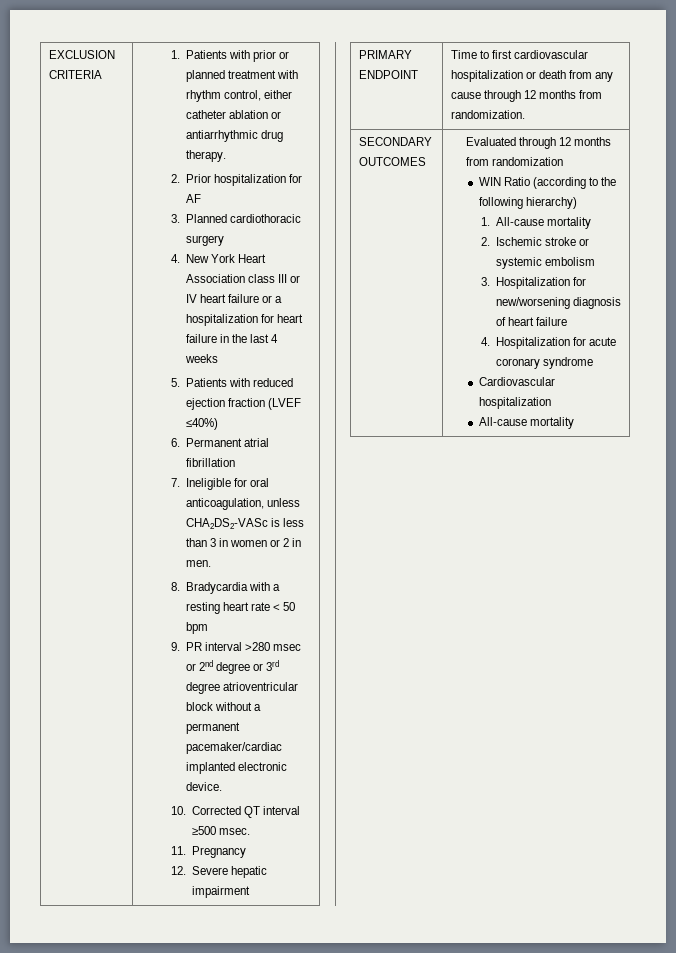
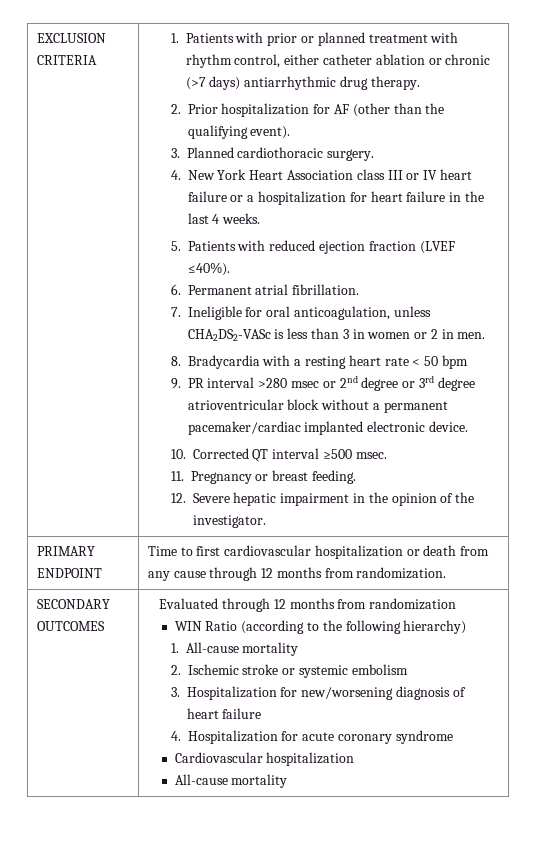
(281, 115) none -> [445,54,491,65] [185,76,241,90] chronic (>7 days)
(201, 198) none -> [352,103,445,117] [187,125,291,139] (other than the qualifying event).
[185,235,224,246] surgery -> [327,149,375,161] surgery.
[184,354,218,363] weeks -> [222,213,261,224] weeks.
[185,418,218,430] ≤40%) -> [187,262,230,276] ≤40%).
[185,458,235,467] fibrillation -> [292,284,360,295] fibrillation.
(246, 852) none -> [255,470,357,484] or breast feeding.
(250, 892) none -> [353,492,475,506] [192,515,266,528] in the opinion of the investigator.

